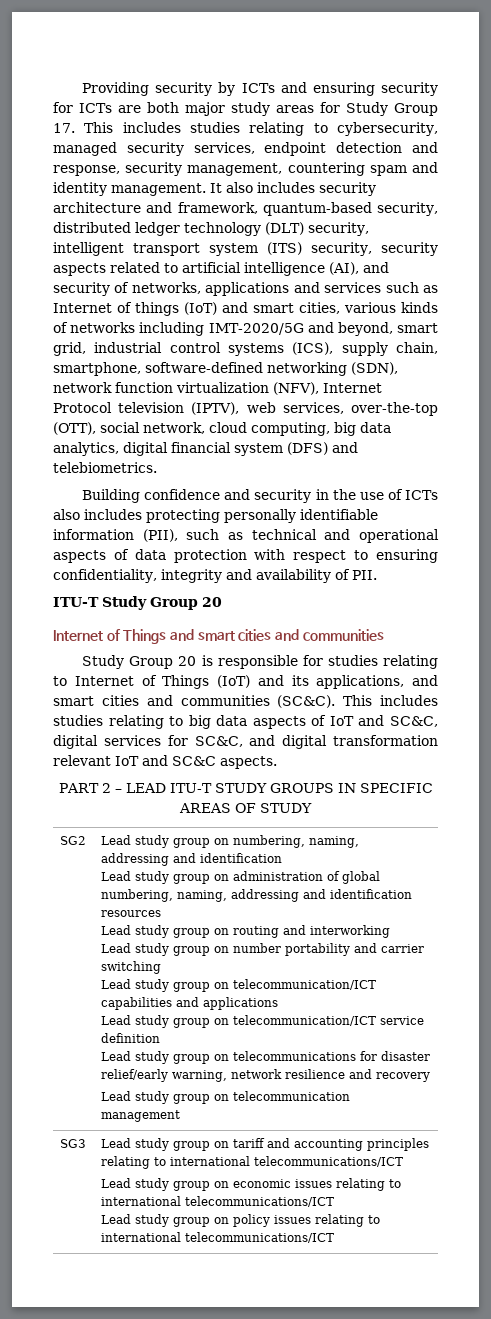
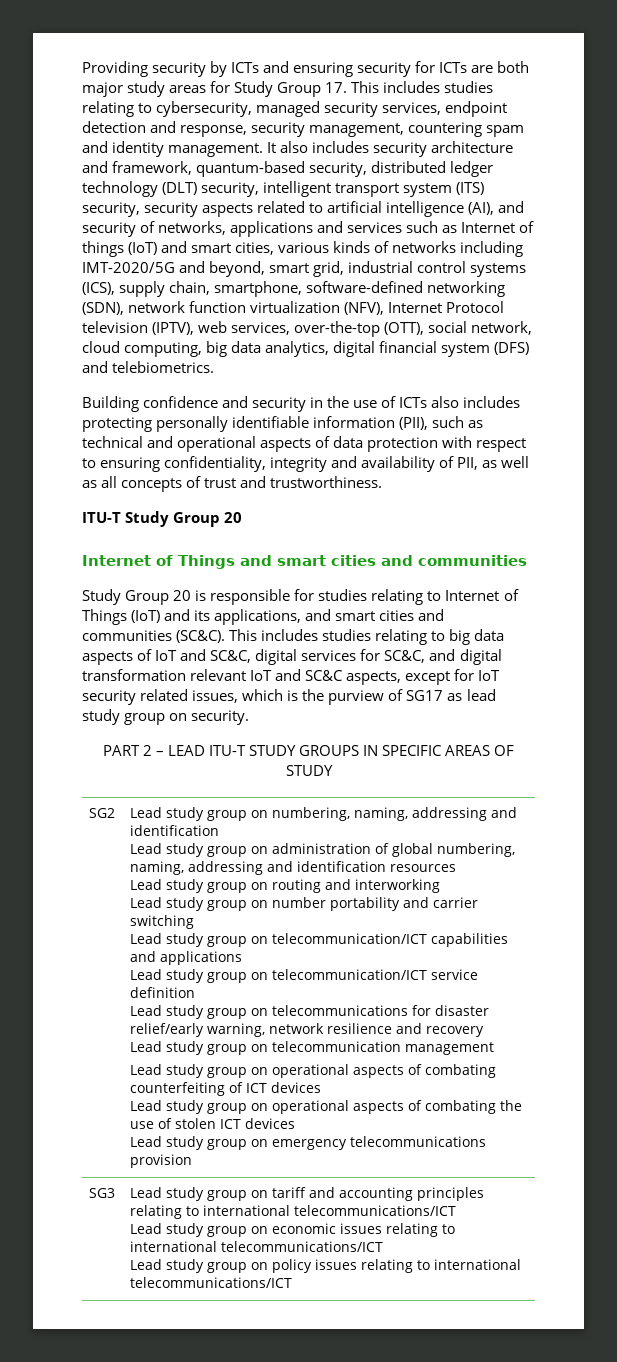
[351,570,377,580] PII. -> [457,456,530,470] [82,476,383,492] PII, as well as all concepts of trust and trustworthiness.
[220,756,277,769] aspects. -> [346,669,501,685] [82,689,496,705] [82,709,250,725] aspects, except for IoT security related issues, which is the purview of SG17 as lead study group on security.
(181, 1116) none -> [130,1064,497,1078] [130,1082,322,1096] [130,1100,523,1114] [130,1118,296,1129] [130,1136,487,1150] [130,1154,193,1168] // Lead study group on operational aspects of combating counterfeiting of ICT devices // Lead study group on operational aspects of combating the use of stolen ICT devices // Lead study group on emergency telecommunications provision

